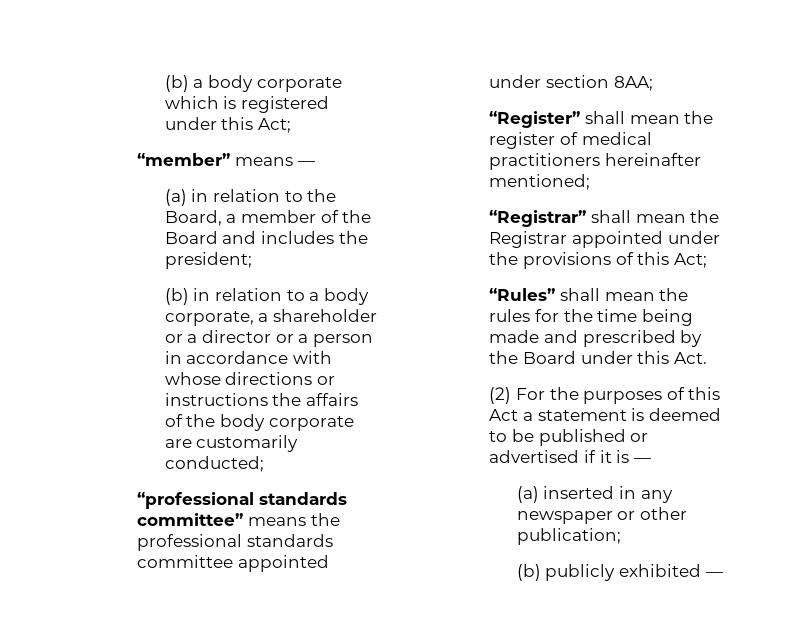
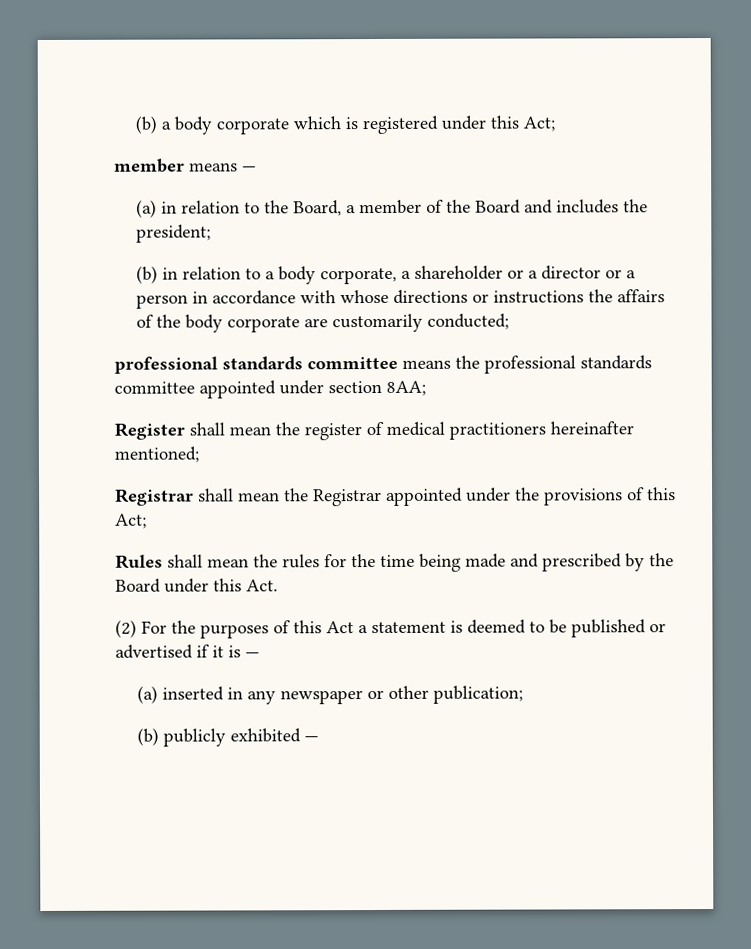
[137,153,231,166] “member” -> [113,158,185,173] member
[137,492,348,509] [137,513,244,526] “professional standards committee” -> [113,356,398,374] professional standards committee
[489,111,581,128] “Register” -> [113,422,185,440] Register
[489,210,587,227] “Registrar” -> [114,488,194,506] Registrar
[489,288,556,301] “Rules” -> [114,554,163,569] Rules

